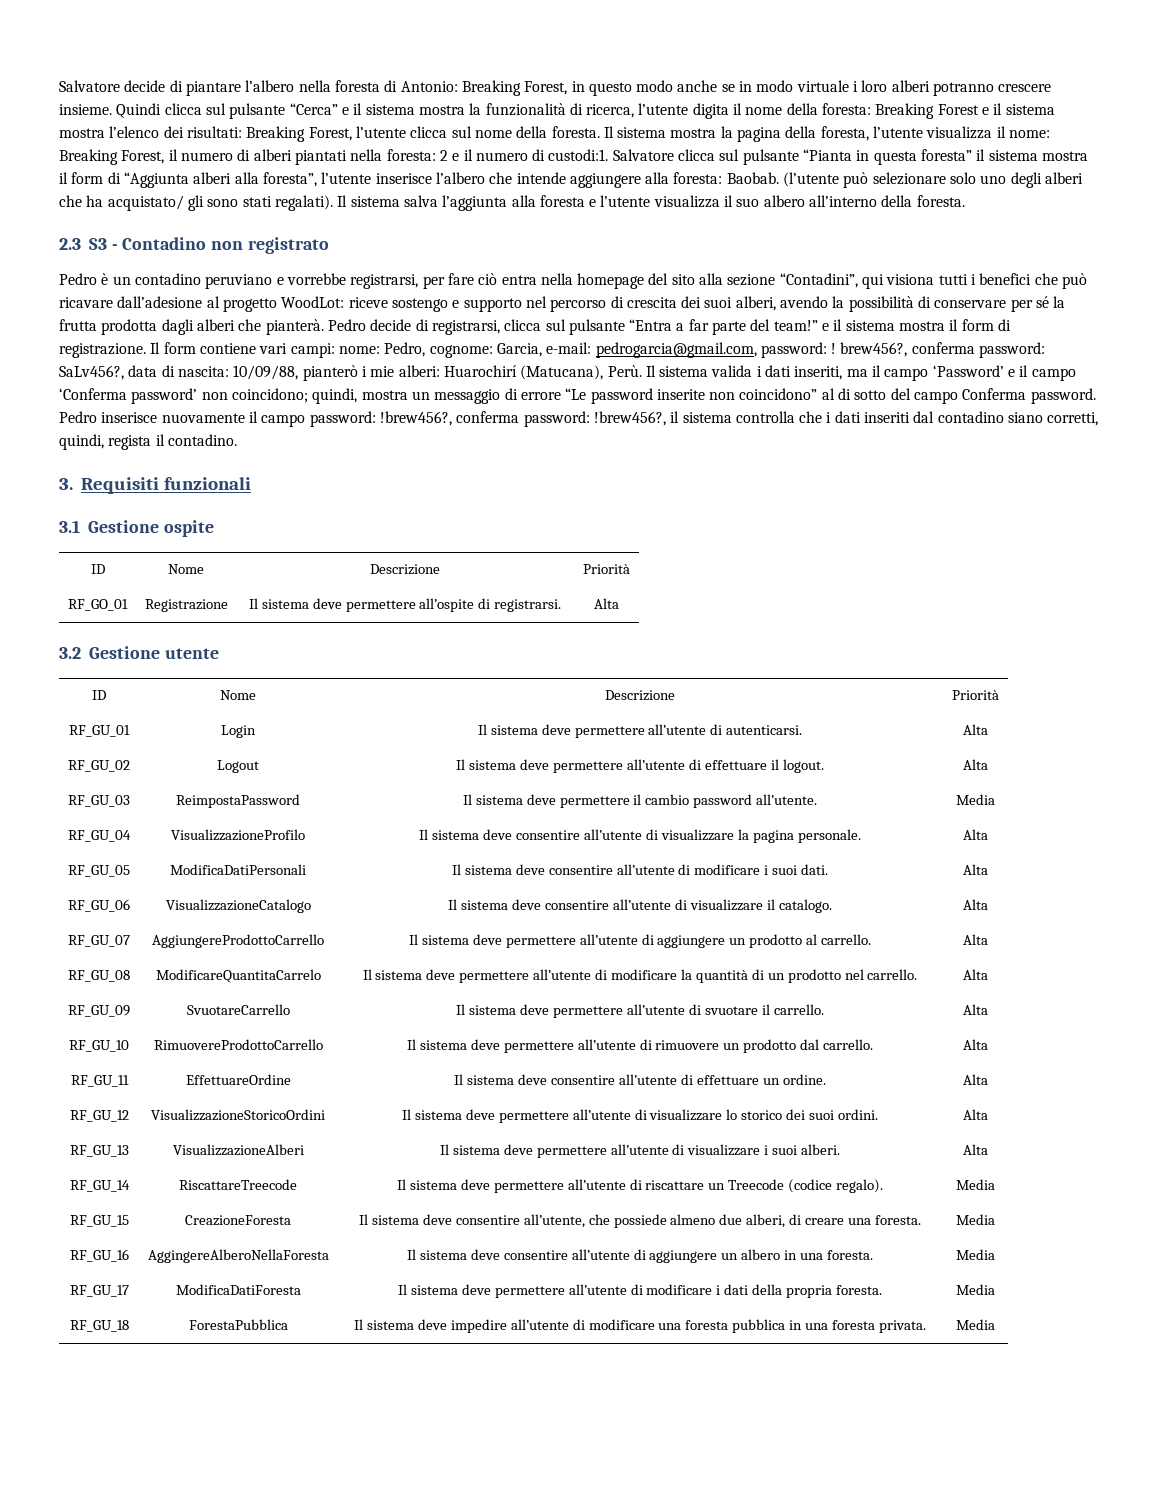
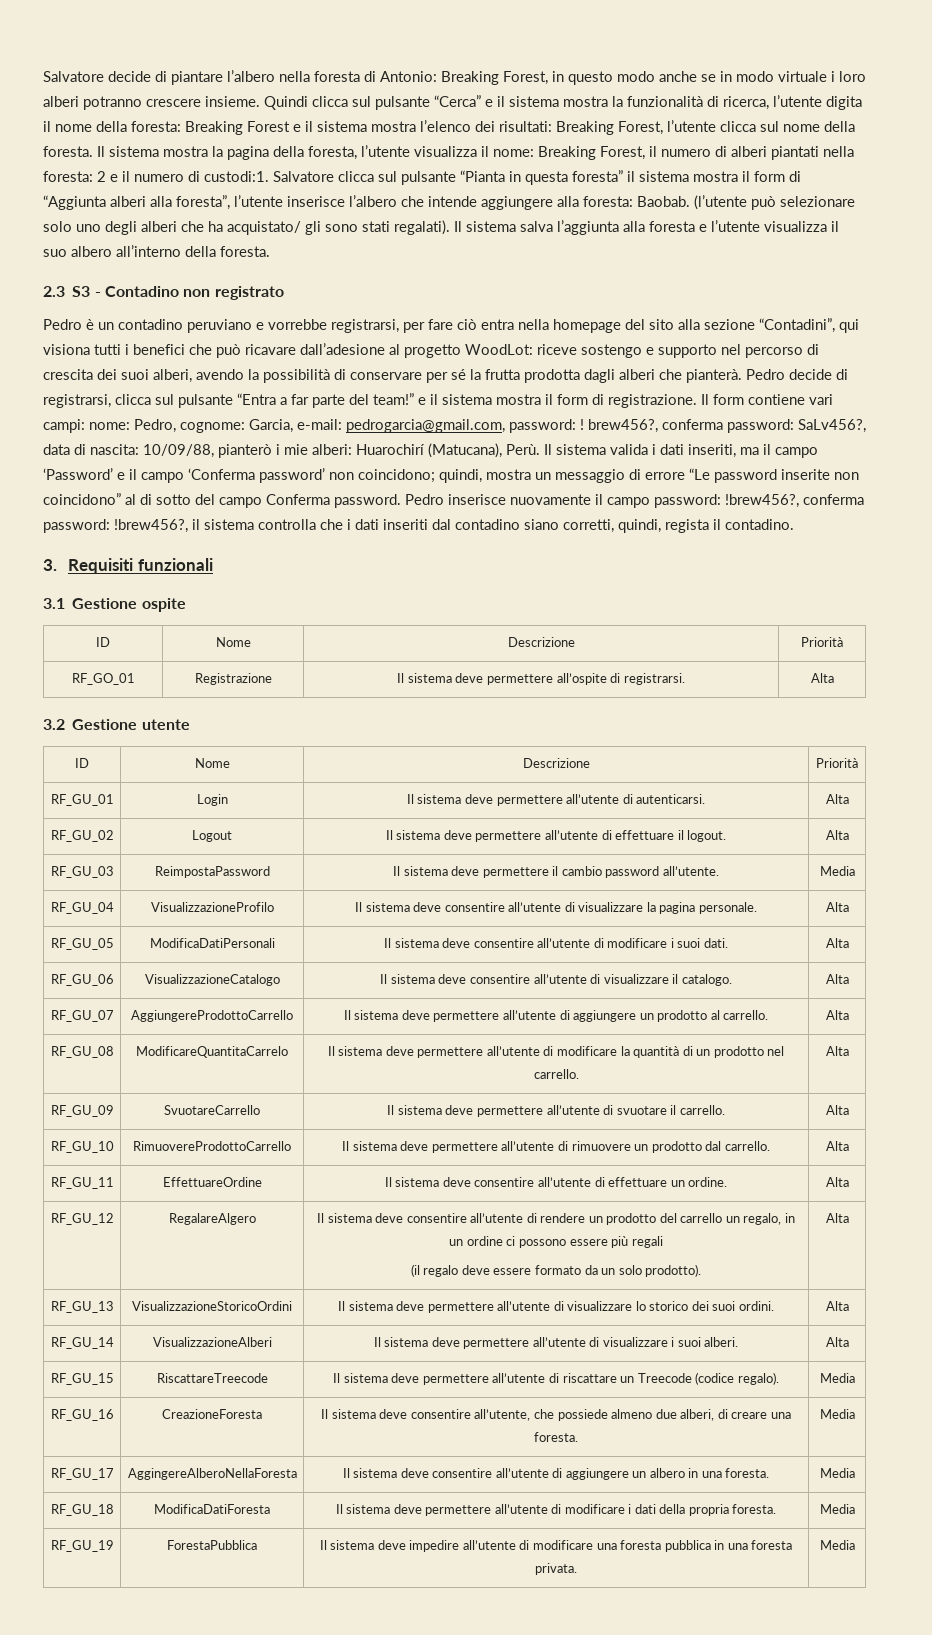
(129, 1116) none -> [168,1213,256,1225] [317,1213,795,1225] [449,1236,663,1248] [410,1264,702,1277] [825,1213,849,1223] [50,1301,114,1313] | RegalareAlgero | Il sistema deve consentire all’utente di rendere un prodotto del carrello un regalo, in un ordine ci possono essere più regali // (il regalo deve essere formato da un solo prodotto). | Alta // RF_GU_13
[69,1145,129,1157] RF_GU_13 -> [50,1337,114,1349] RF_GU_14
[69,1180,130,1192] RF_GU_14 -> [50,1373,114,1385] RF_GU_15
[69,1215,129,1227] RF_GU_15 -> [50,1409,114,1421] RF_GU_16
[69,1249,129,1262] RF_GU_16 -> [50,1468,114,1480] RF_GU_17
[69,1285,129,1297] RF_GU_17 -> [50,1504,114,1516] RF_GU_18
[69,1320,129,1332] RF_GU_18 -> [50,1540,114,1552] RF_GU_19

